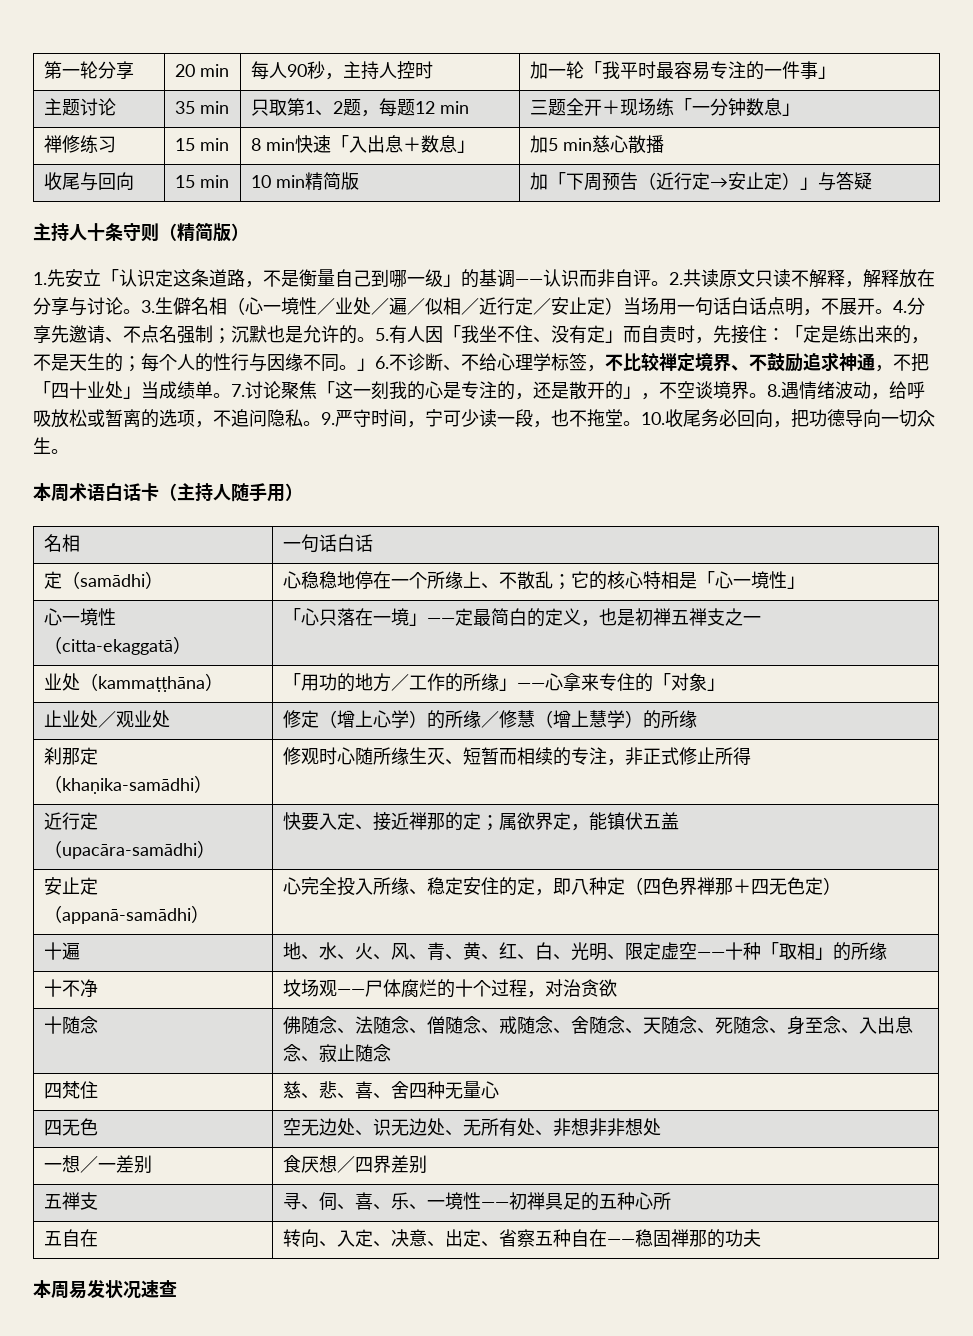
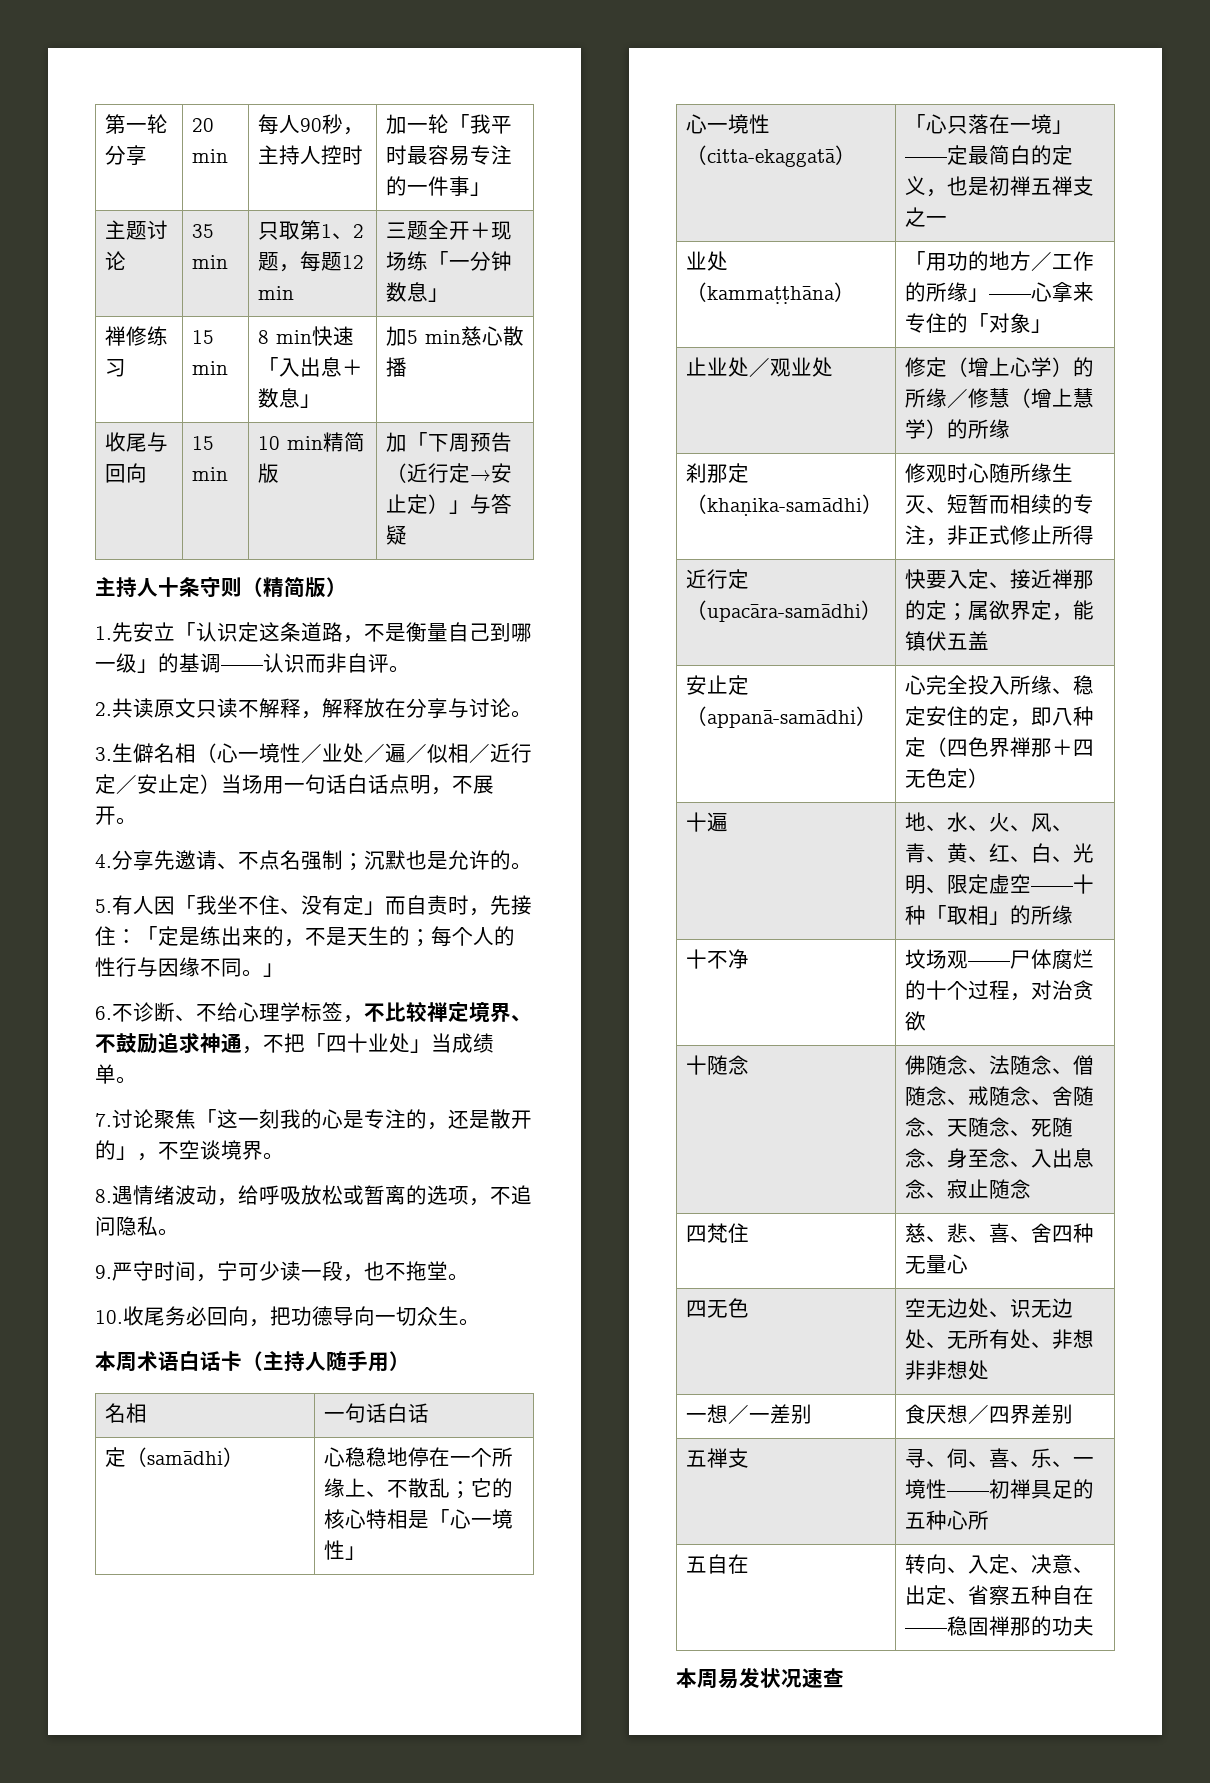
(669, 283) none -> (410, 669) //
(141, 311) none -> (532, 714) //
(893, 311) none -> (137, 821) //
(375, 339) none -> (532, 866) //
(375, 364) none -> (284, 970) //
(231, 395) none -> (137, 1080) //
(767, 395) none -> (284, 1156) //
(321, 423) none -> (179, 1232) //
(641, 423) none -> (469, 1277) //

